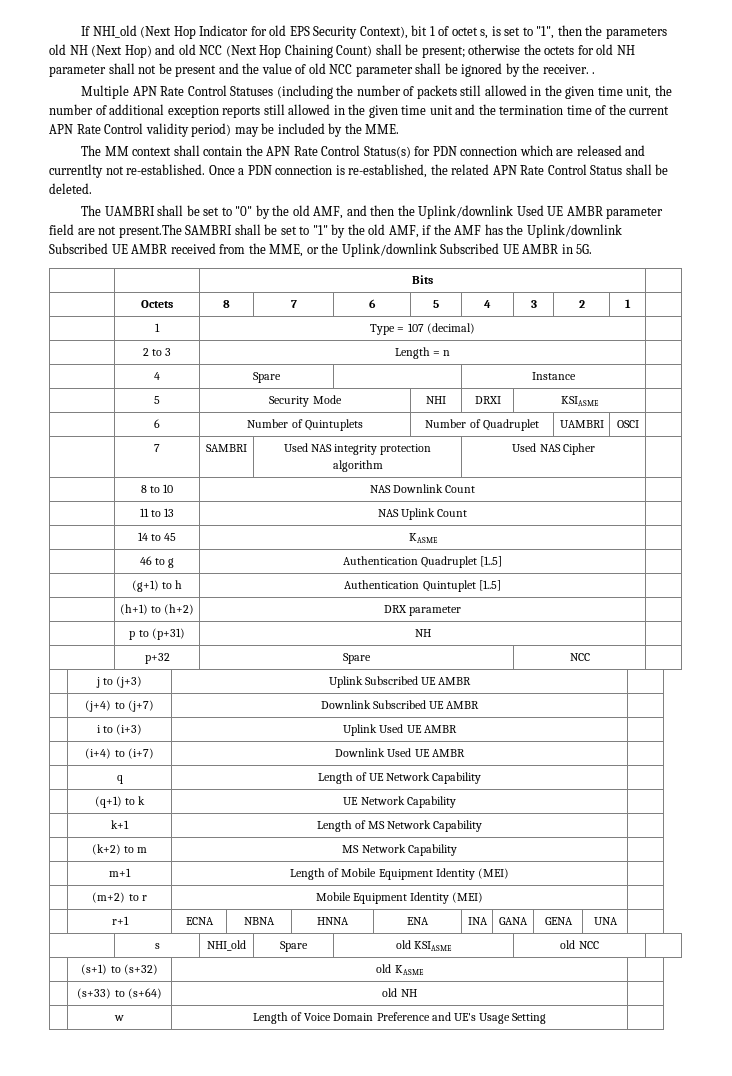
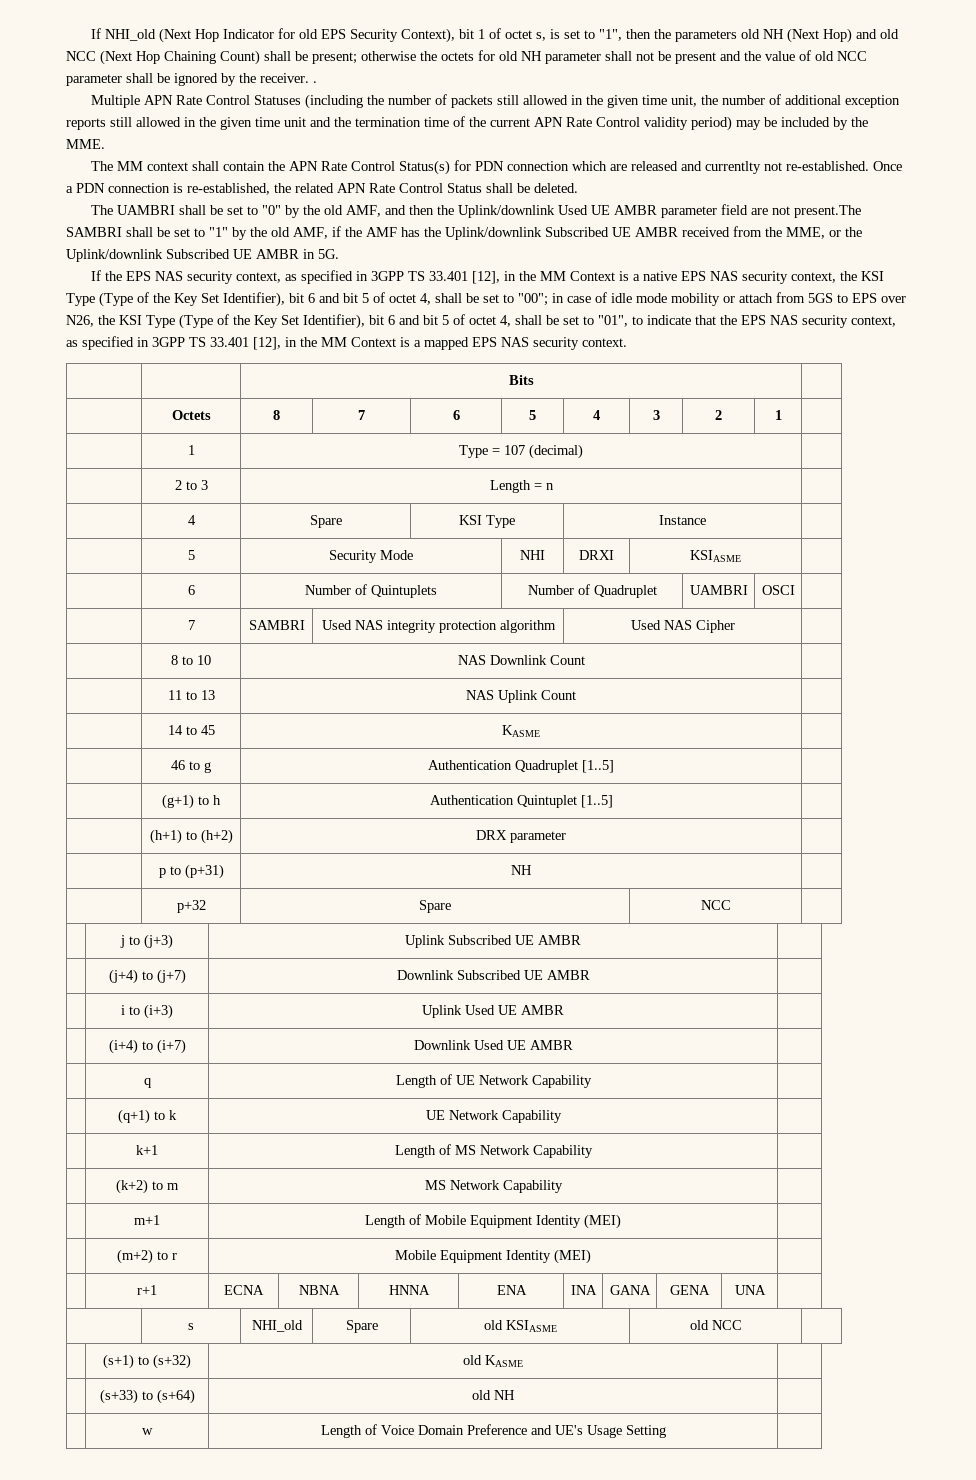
(593, 249) none -> [90,270,884,284] [66,292,906,307] [66,314,896,329] [66,336,627,350] // If the EPS NAS security context, as specified in 3GPP TS 33.401 [12], in the MM Context is a native EPS NAS security context, the KSI Type (Type of the Key Set Identifier), bit 6 and bit 5 of octet 4, shall be set to "00"; in case of idle mode mobility or attach from 5GS to EPS over N26, the KSI Type (Type of the Key Set Identifier), bit 6 and bit 5 of octet 4, shall be set to "01", to indicate that the EPS NAS security context, as specified in 3GPP TS 33.401 [12], in the MM Context is a mapped EPS NAS security context.
(281, 377) none -> [459,515,515,528] KSI Type

